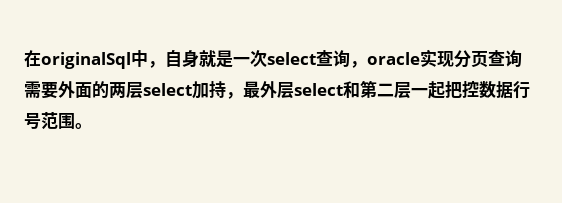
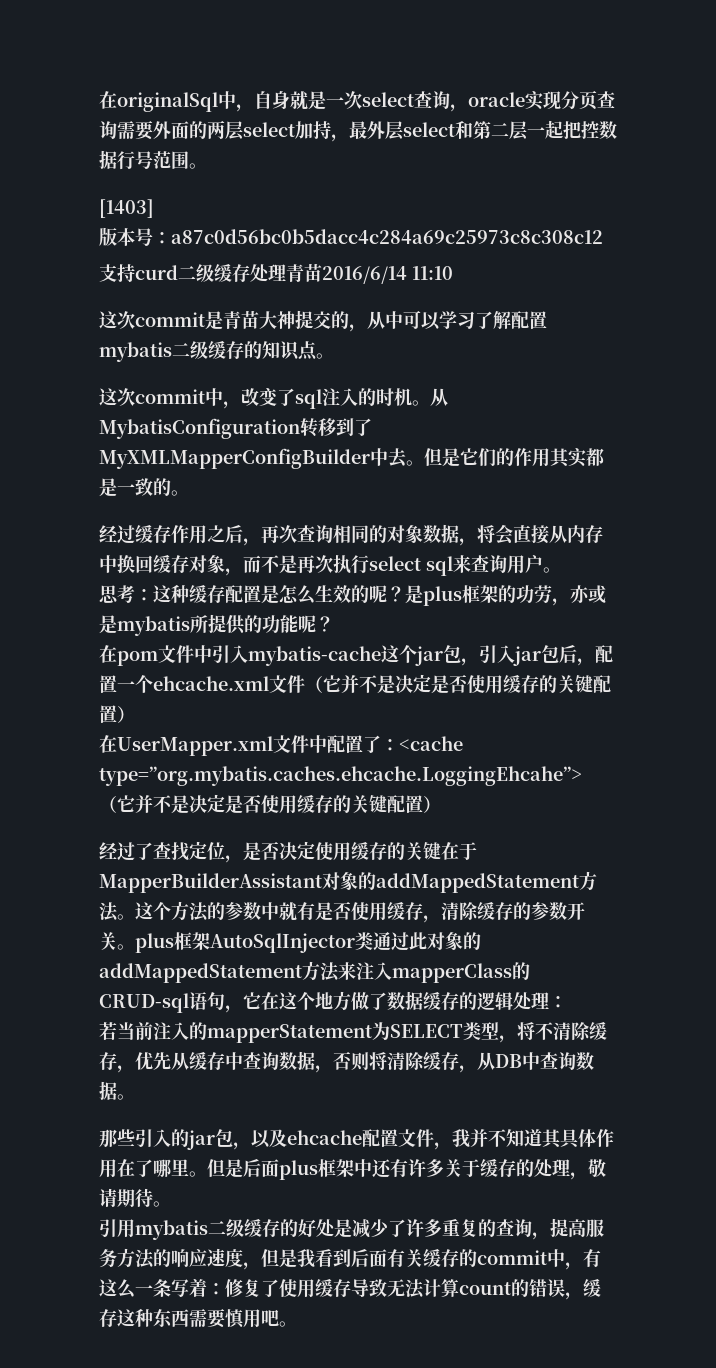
(92, 126) none -> [99,199,154,218] [99,227,603,246] [99,263,453,284] [99,310,547,332] [99,341,334,362] [99,387,448,409] [99,418,372,439] [99,448,604,469] [99,478,189,497] [99,524,603,546] [99,554,561,576] [99,584,606,606] [99,614,334,636] [99,645,613,666] [99,674,611,694] [99,705,135,723] [99,735,463,756] [99,766,582,786] [99,794,441,814] [99,841,477,863] [99,871,597,893] [99,901,585,923] [99,932,481,953] [99,961,530,983] [99,991,567,1013] [99,1022,607,1043] [99,1051,594,1073] [99,1081,135,1100] [99,1129,614,1150] [99,1159,606,1180] [99,1188,171,1208] [99,1218,604,1240] [99,1248,601,1270] [99,1279,601,1300] [99,1308,297,1328] // [1403] // 版本号：a87c0d56bc0b5dacc4c284a69c25973c8c308c12 // 支持curd二级缓存处理青苗2016/6/14 11:10 // 这次commit是青苗大神提交的，从中可以学习了解配置mybatis二级缓存的知识点。 // 这次commit中，改变了sql注入的时机。从MybatisConfiguration转移到了MyXMLMapperConfigBuilder中去。但是它们的作用其实都是一致的。 // 经过缓存作用之后，再次查询相同的对象数据，将会直接从内存中换回缓存对象，而不是再次执行select sql来查询用户。 // 思考：这种缓存配置是怎么生效的呢？是plus框架的功劳，亦或是mybatis所提供的功能呢？ // 在pom文件中引入mybatis-cache这个jar包，引入jar包后，配置一个ehcache.xml文件（它并不是决定是否使用缓存的关键配置） // 在UserMapper.xml文件中配置了：<cache type=”org.mybatis.caches.ehcache.LoggingEhcahe”>（它并不是决定是否使用缓存的关键配置） // 经过了查找定位，是否决定使用缓存的关键在于MapperBuilderAssistant对象的addMappedStatement方法。这个方法的参数中就有是否使用缓存，清除缓存的参数开关。plus框架AutoSqlInjector类通过此对象的addMappedStatement方法来注入mapperClass的CRUD-sql语句，它在这个地方做了数据缓存的逻辑处理： // 若当前注入的mapperStatement为SELECT类型，将不清除缓存，优先从缓存中查询数据，否则将清除缓存，从DB中查询数据。 // 那些引入的jar包，以及ehcache配置文件，我并不知道其具体作用在了哪里。但是后面plus框架中还有许多关于缓存的处理，敬请期待。 // 引用mybatis二级缓存的好处是减少了许多重复的查询，提高服务方法的响应速度，但是我看到后面有关缓存的commit中，有这么一条写着：修复了使用缓存导致无法计算count的错误，缓存这种东西需要慎用吧。

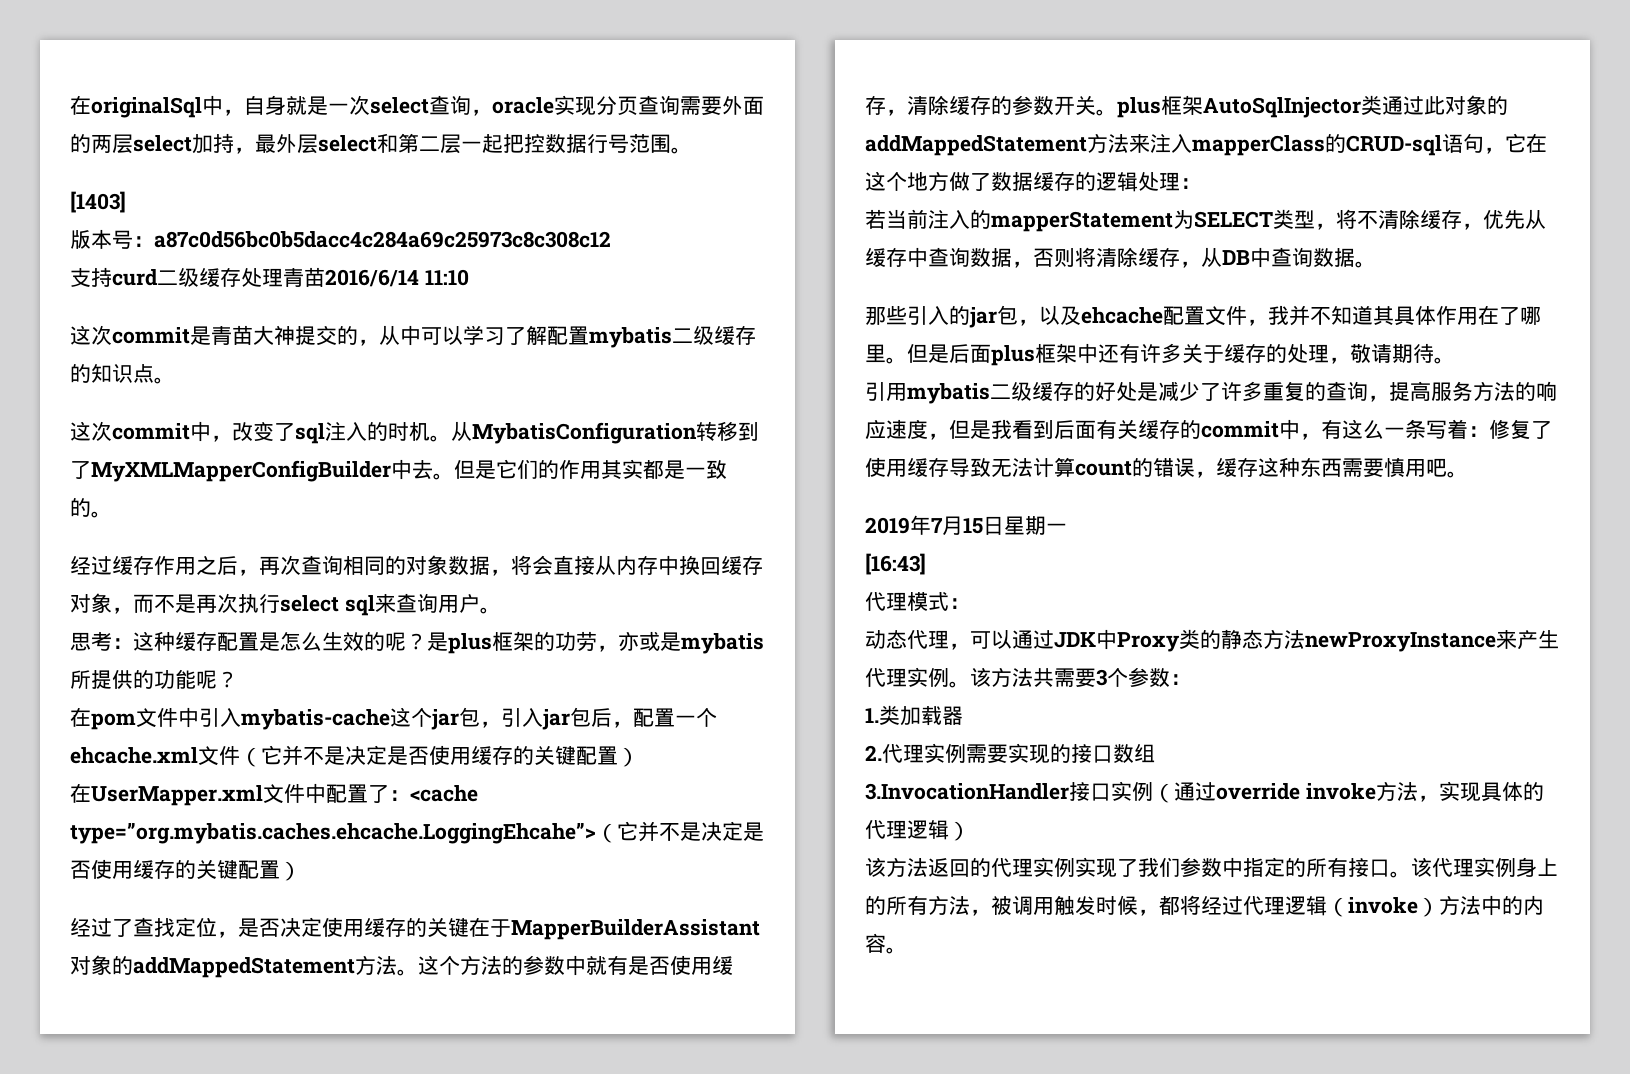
(297, 1324) none -> [865,515,1067,535] [865,553,926,575] [865,592,970,611] [865,629,1559,652] [865,667,1191,688] [865,705,963,726] [865,743,1155,764] [865,781,1544,803] [865,820,970,841] [865,857,1558,878] [865,895,1544,917] [865,933,907,954] // 2019年7月15日星期一 // [16:43] // 代理模式： // 动态代理，可以通过JDK中Proxy类的静态方法newProxyInstance来产生代理实例。该方法共需要3个参数： // 1.类加载器 // 2.代理实例需要实现的接口数组 // 3.InvocationHandler接口实例（通过override invoke方法，实现具体的代理逻辑） // 该方法返回的代理实例实现了我们参数中指定的所有接口。该代理实例身上的所有方法，被调用触发时候，都将经过代理逻辑（invoke）方法中的内容。

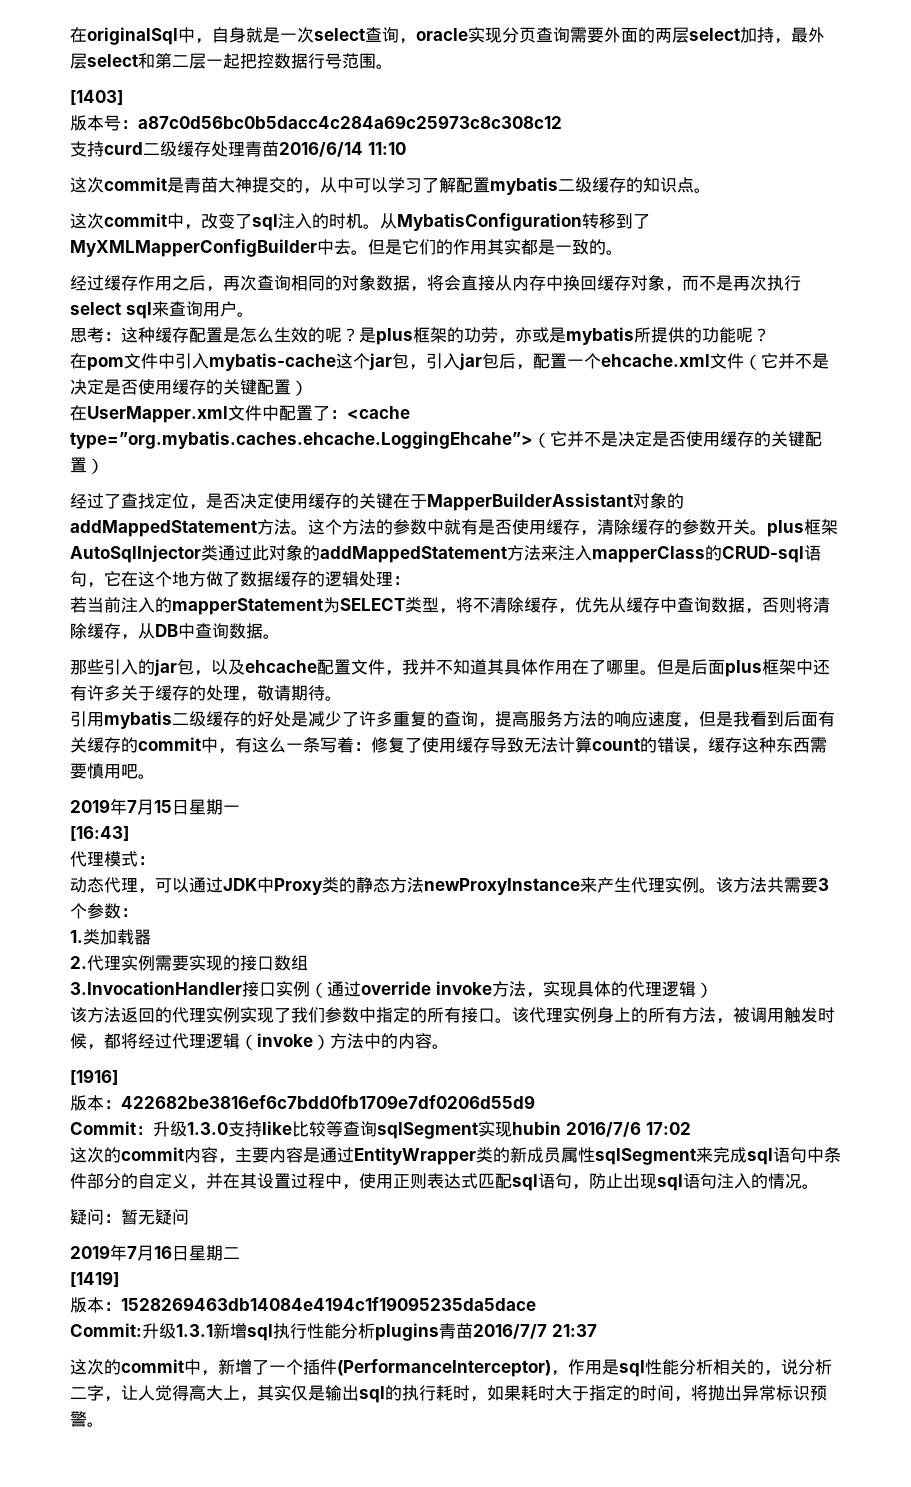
(907, 950) none -> [70,1069,118,1085] [70,1095,535,1111] [70,1121,691,1139] [70,1147,841,1165] [70,1173,819,1191] [70,1209,189,1225] [70,1244,240,1261] [70,1271,119,1287] [70,1297,536,1313] [70,1323,597,1341] [70,1359,832,1377] [70,1385,827,1403] [70,1411,104,1427] // [1916] // 版本：422682be3816ef6c7bdd0fb1709e7df0206d55d9 // Commit：升级1.3.0支持like比较等查询sqlSegment实现hubin 2016/7/6 17:02 // 这次的commit内容，主要内容是通过EntityWrapper类的新成员属性sqlSegment来完成sql语句中条件部分的自定义，并在其设置过程中，使用正则表达式匹配sql语句，防止出现sql语句注入的情况。 // 疑问：暂无疑问 // 2019年7月16日星期二 // [1419] // 版本：1528269463db14084e4194c1f19095235da5dace // Commit:升级1.3.1新增sql执行性能分析plugins青苗2016/7/7 21:37 // 这次的commit中，新增了一个插件(PerformanceInterceptor)，作用是sql性能分析相关的，说分析二字，让人觉得高大上，其实仅是输出sql的执行耗时，如果耗时大于指定的时间，将抛出异常标识预警。

